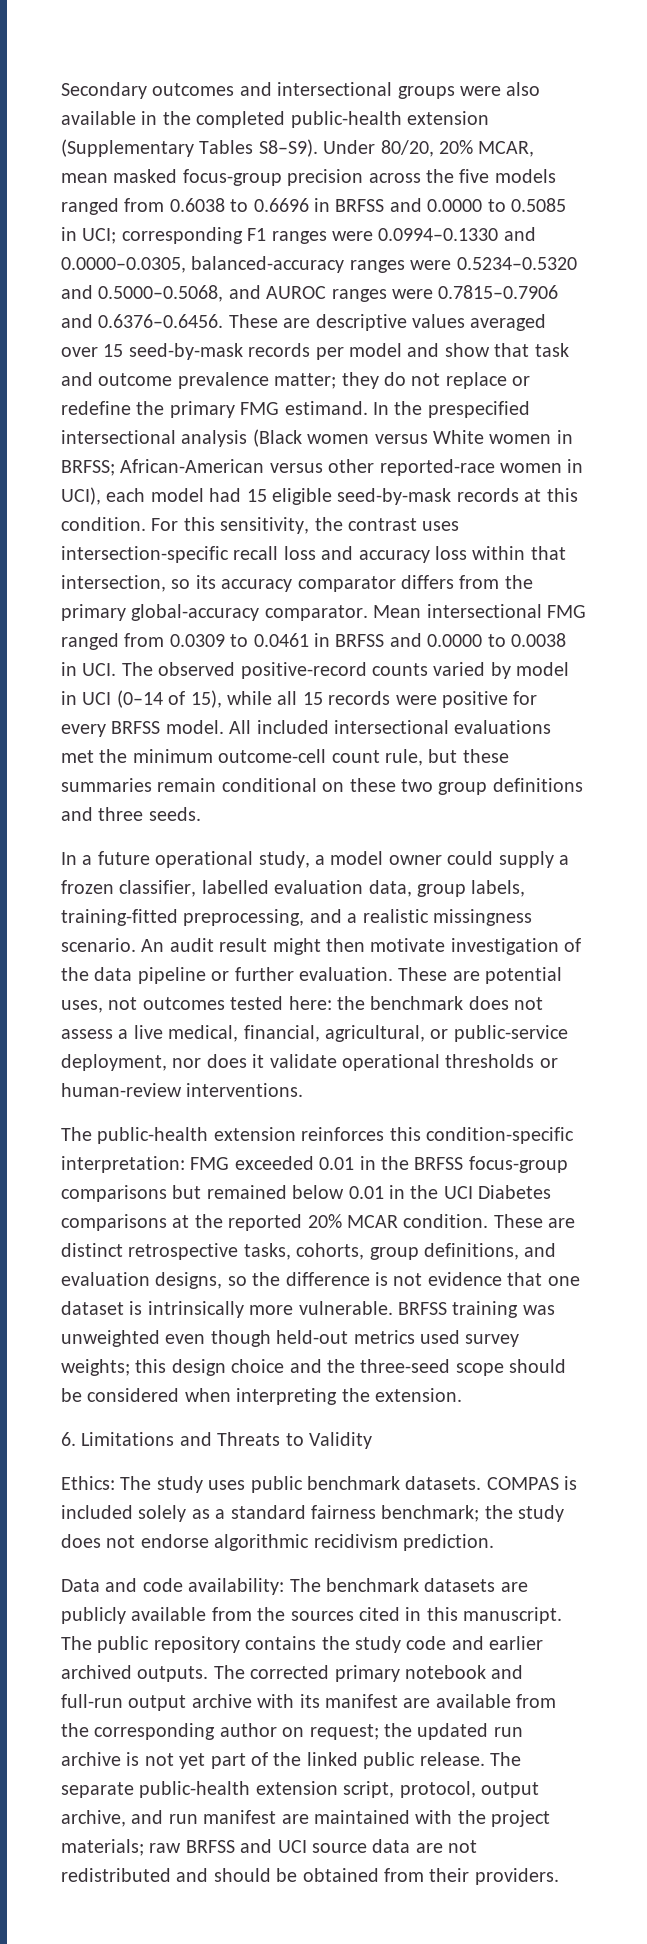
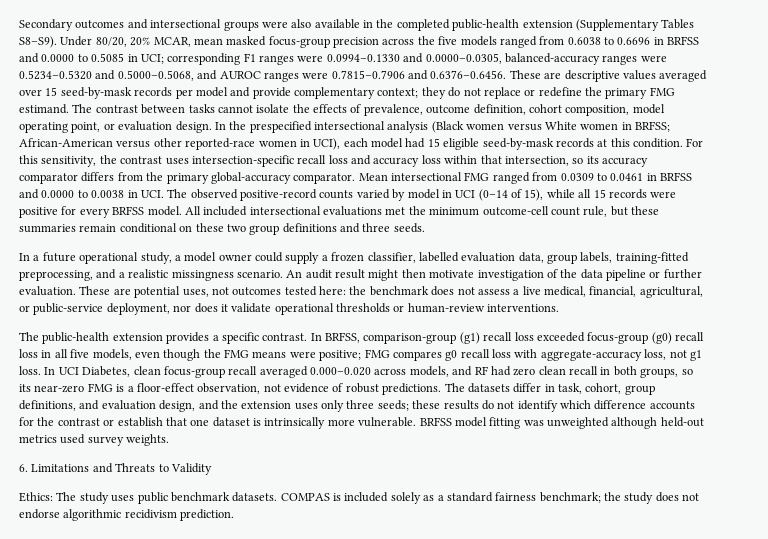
[444,343,569,357] [61,372,337,389] show that task and outcome prevalence matter; -> [252,87,419,99] provide complementary context;
(368, 408) none -> [72,104,665,116] [19,121,212,133] The contrast between tasks cannot isolate the effects of prevalence, outcome definition, cohort composition, model operating point, or evaluation design.
[301,1127,574,1144] [61,1156,568,1173] [61,1185,552,1202] [61,1214,576,1231] [61,1243,557,1260] [61,1272,502,1289] reinforces this condition-specific interpretation: FMG exceeded 0.01 in the BRFSS focus-group comparisons but remained below 0.01 in the UCI Diabetes comparisons at the reported 20% MCAR condition. These are distinct retrospective tasks, cohorts, group definitions, and evaluation designs, so the difference is not evidence -> [166,332,704,344] [19,349,702,361] [19,366,693,378] [19,383,655,395] [19,400,695,412] [19,417,163,427] provides a specific contrast. In BRFSS, comparison-group (g1) recall loss exceeded focus-group (g0) recall loss in all five models, even though the FMG means were positive; FMG compares g0 recall loss with aggregate-accuracy loss, not g1 loss. In UCI Diabetes, clean focus-group recall averaged 0.000–0.020 across models, and RF had zero clean recall in both groups, so its near-zero FMG is a floor-effect observation, not evidence of robust predictions. The datasets differ in task, cohort, group definitions, and evaluation design, and the extension uses only three seeds; these results do not identify which difference accounts for the contrast or establish
[452,1301,555,1318] [61,1330,520,1347] [61,1359,567,1376] [61,1388,462,1405] training was unweighted even though held-out metrics used survey weights; this design choice and the three-seed scope should be considered when interpreting the extension. -> [454,417,704,429] [19,434,170,446] model fitting was unweighted although held-out metrics used survey weights.
[61,1578,528,1595] [61,1607,563,1624] [61,1636,544,1653] [61,1665,524,1682] [61,1694,557,1711] [61,1723,523,1740] [61,1752,521,1769] [61,1781,539,1798] [61,1810,551,1827] [61,1839,478,1856] [61,1868,559,1885] // Data and code availability: The benchmark datasets are publicly available from the sources cited in this manuscript. The public repository contains the study code and earlier archived outputs. The corrected primary notebook and full-run output archive with its manifest are available from the corresponding author on request; the updated run archive is not yet part of the linked public release. The separate public-health extension script, protocol, output archive, and run manifest are maintained with the project materials; raw BRFSS and UCI source data are not redistributed and should be obtained from their providers. -> (235, 515) none

